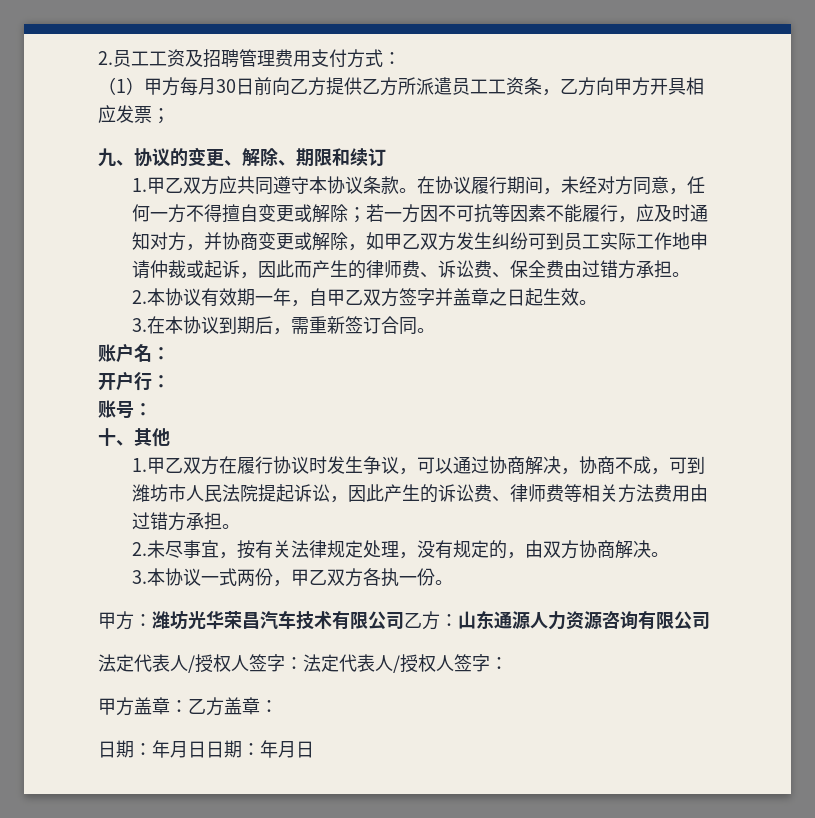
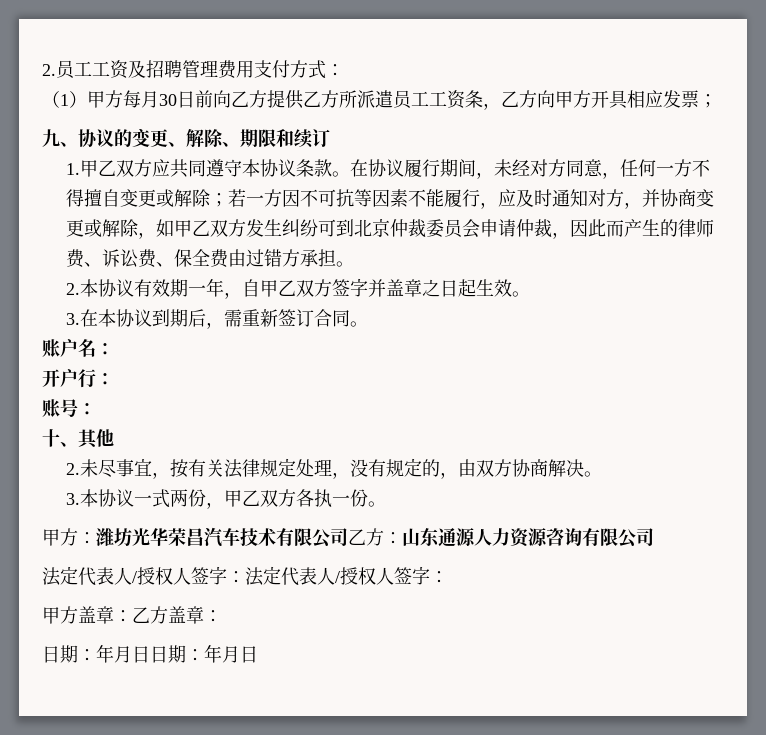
[563,232,690,250] 员工实际工作地 -> [354,219,481,238] 北京仲裁委员会
[185,260,240,278] 或起诉 -> (553, 228) none
[131,456,705,475] [131,484,708,503] [131,512,240,531] // 1.甲乙双方在履行协议时发生争议，可以通过协商解决，协商不成，可到潍坊市人民法院提起诉讼，因此产生的诉讼费、律师费等相关方法费用由过错方承担。 -> (114, 438) none

